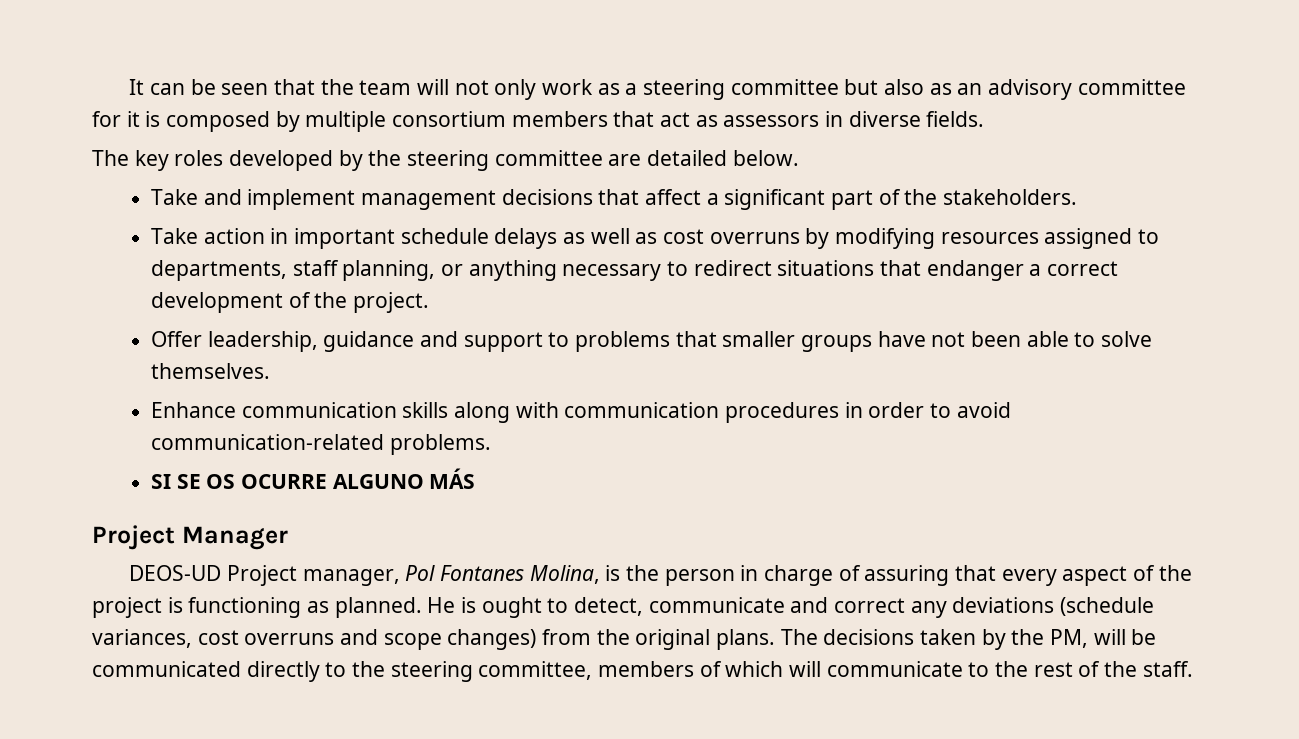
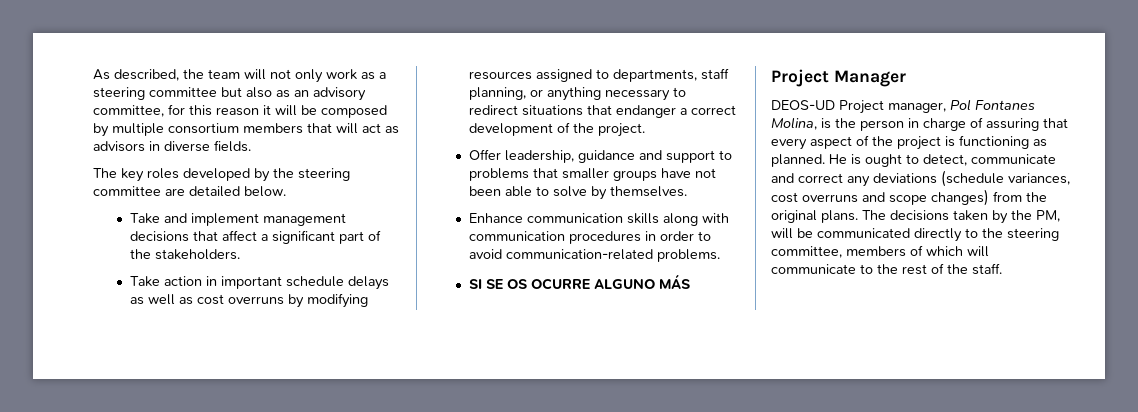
[129,79,315,95] It can be seen that -> [93,69,179,81] As described,
[1077,79,1186,95] [92,111,161,127] committee for it is -> [93,104,317,117] committee, for this reason it will be
(655, 119) none -> [336,123,358,134] will
[723,115,820,127] assessors -> [93,141,145,152] advisors
(1153, 339) none -> [590,186,607,200] by

